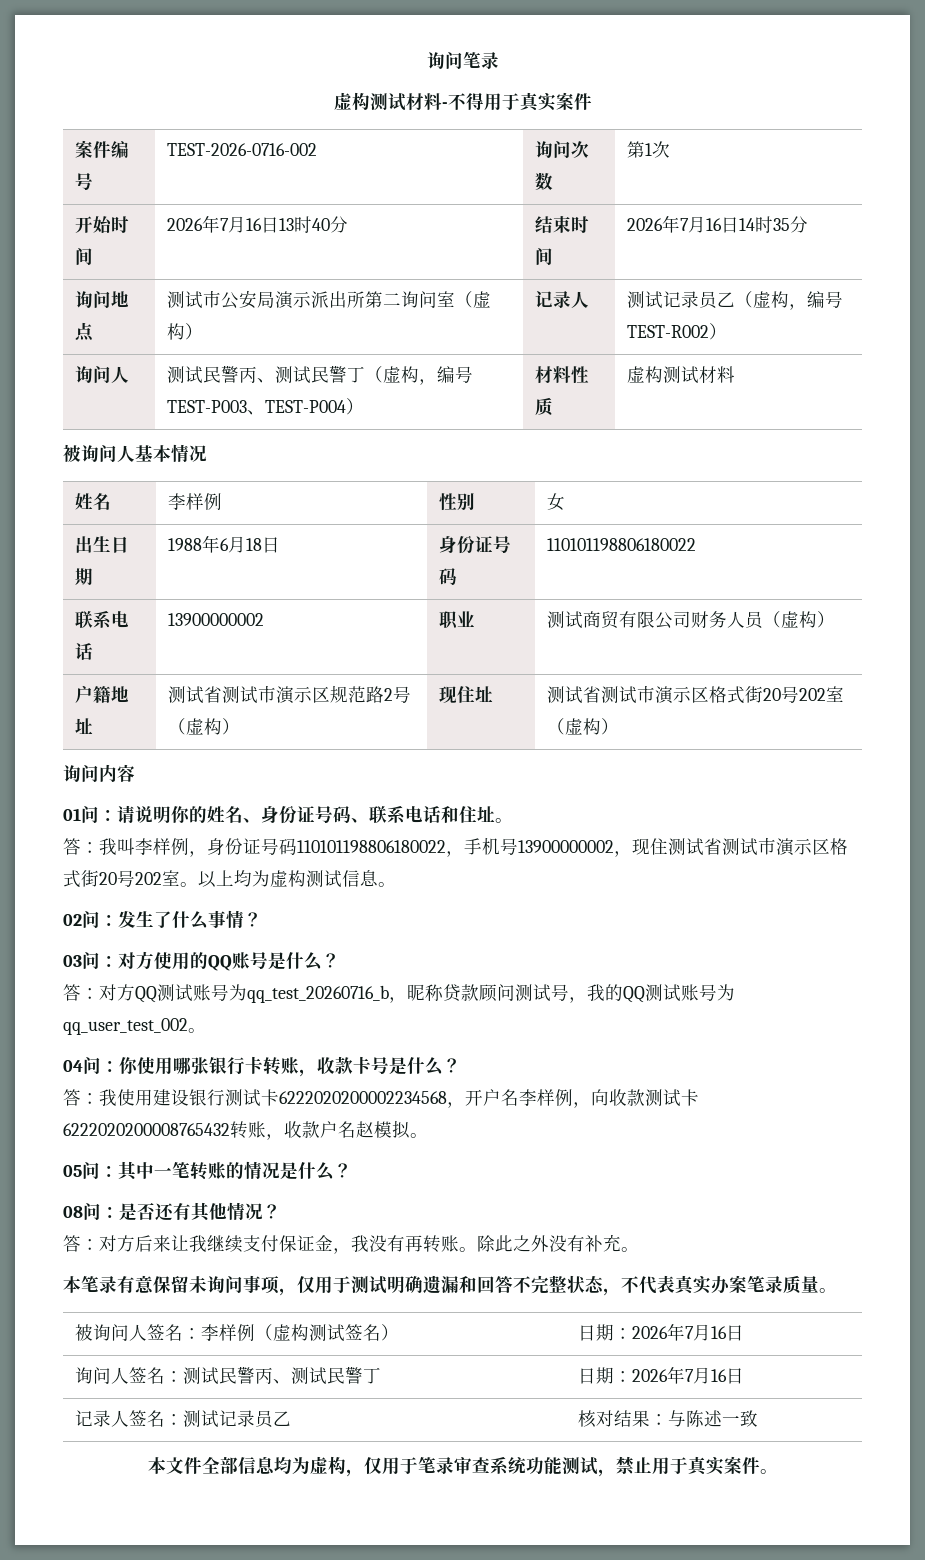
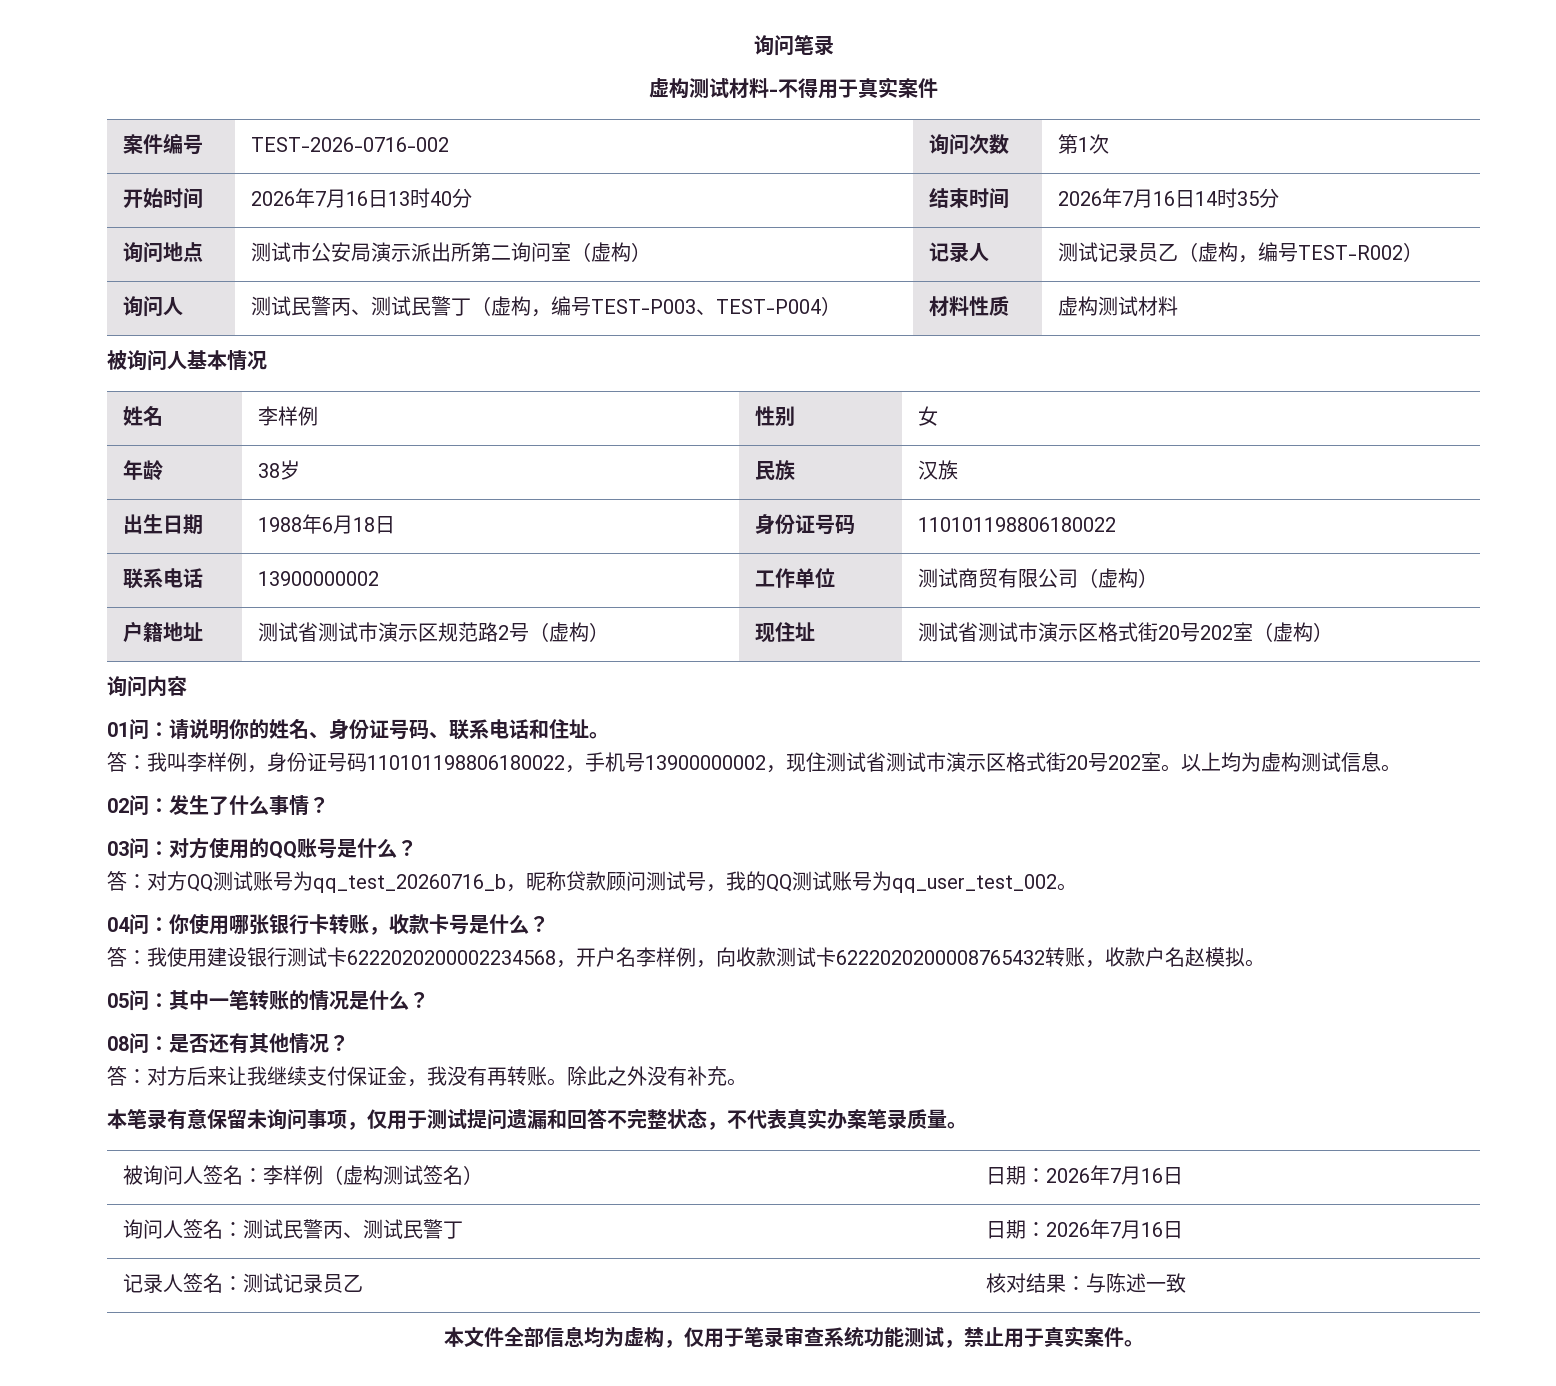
(566, 502) none -> [122,460,163,481] [257,460,300,480] [754,460,795,481] [917,460,958,480] // 年龄 | 38岁 | 民族 | 汉族
[439,611,476,630] 职业 -> [754,568,835,588] 工作单位
[691,611,765,629] 财务人员 -> (1078, 578) none
[387,1275,423,1293] 明确 -> [467,1109,507,1130] 提问

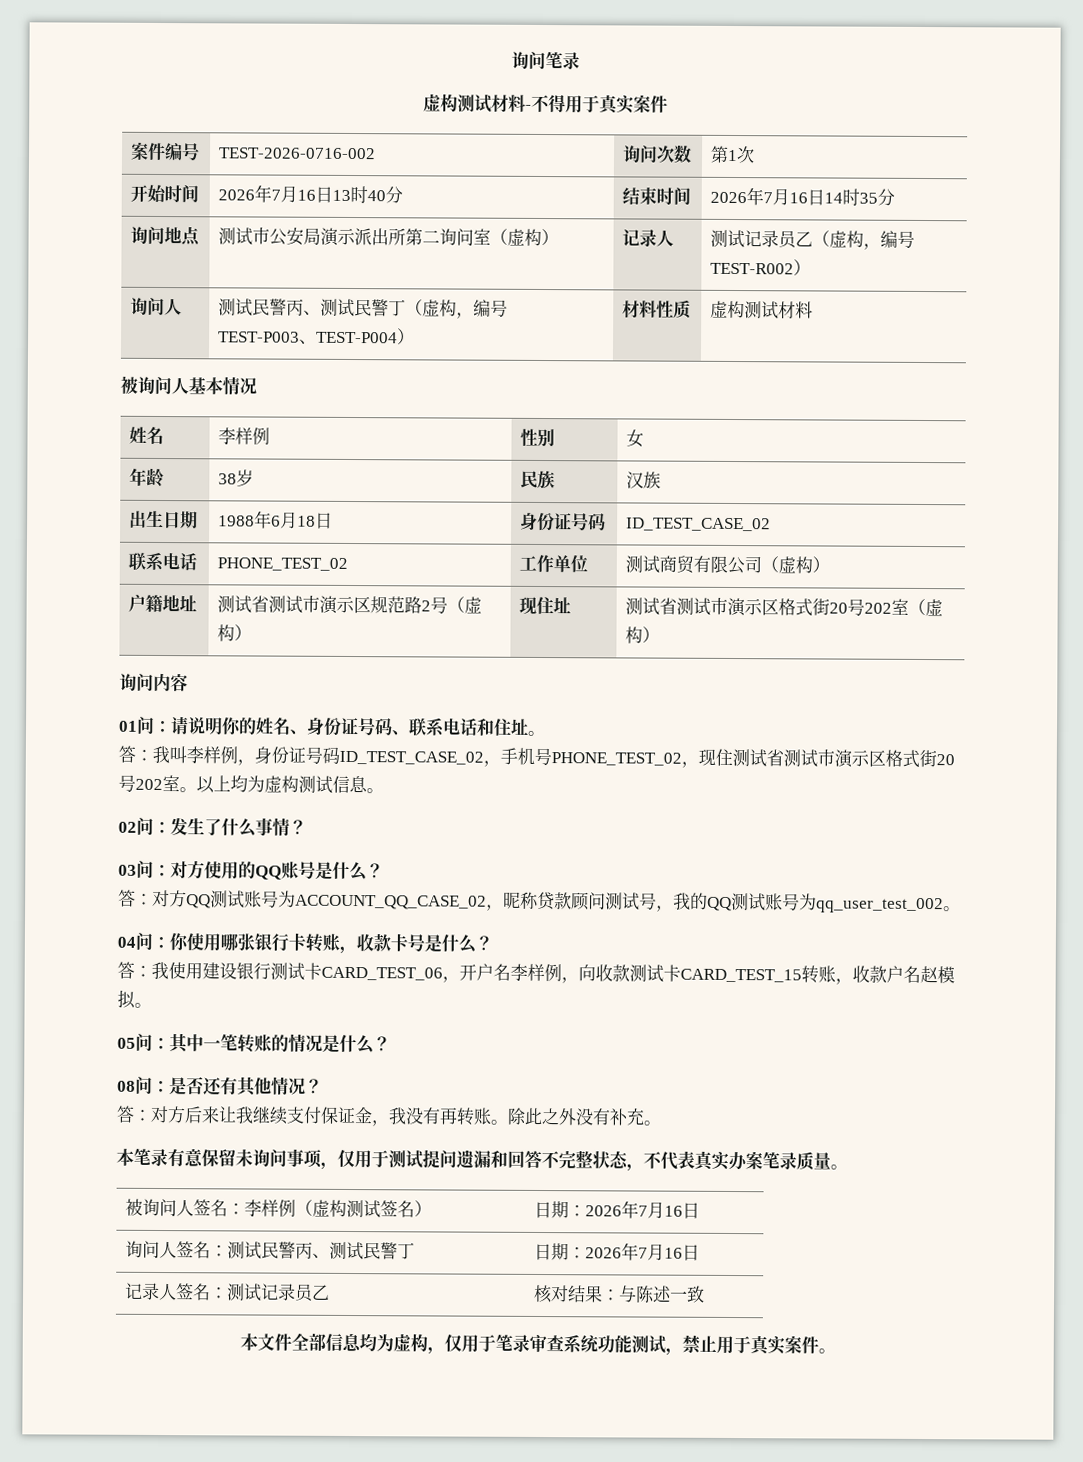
[917,517,1116,532] 110101198806180022 -> [626,517,772,532] ID_TEST_CASE_02
[257,571,379,586] 13900000002 -> [217,557,349,571] PHONE_TEST_02
[367,755,565,770] 110101198806180022 -> [339,750,484,765] ID_TEST_CASE_02
[645,755,766,770] 13900000002 -> [551,752,682,766] PHONE_TEST_02
[313,874,506,893] qq_test_20260716_b -> [295,894,487,910] ACCOUNT_QQ_CASE_02
[347,950,556,965] 6222020200002234568 -> [321,966,443,981] CARD_TEST_06
[836,950,1045,965] 6222020200008765432 -> [680,968,802,983] CARD_TEST_15

